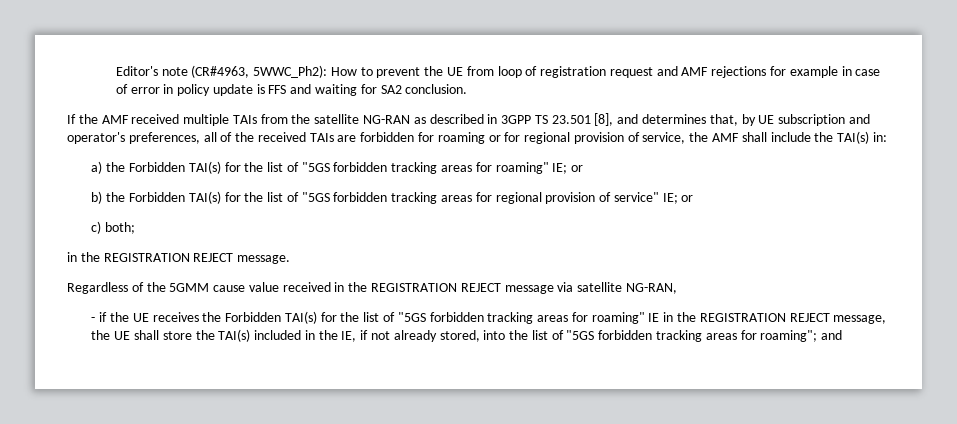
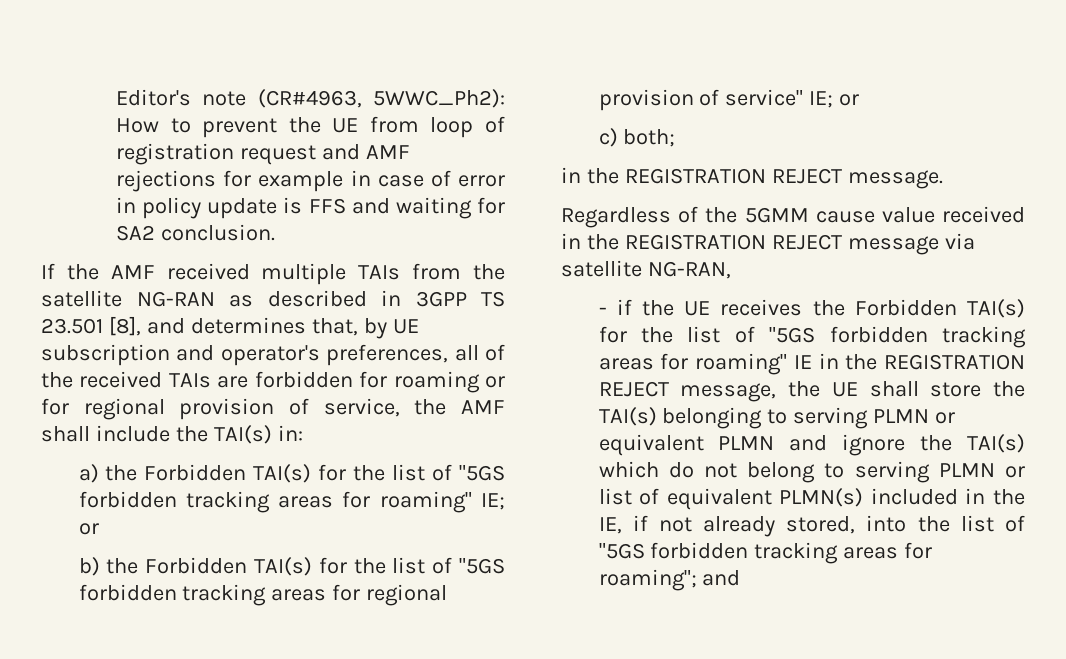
(251, 335) none -> [662,407,956,429] [598,434,1025,456] [598,461,1025,483] [598,488,864,510] belonging to serving PLMN or equivalent PLMN and ignore the TAI(s) which do not belong to serving PLMN or list of equivalent PLMN(s)

